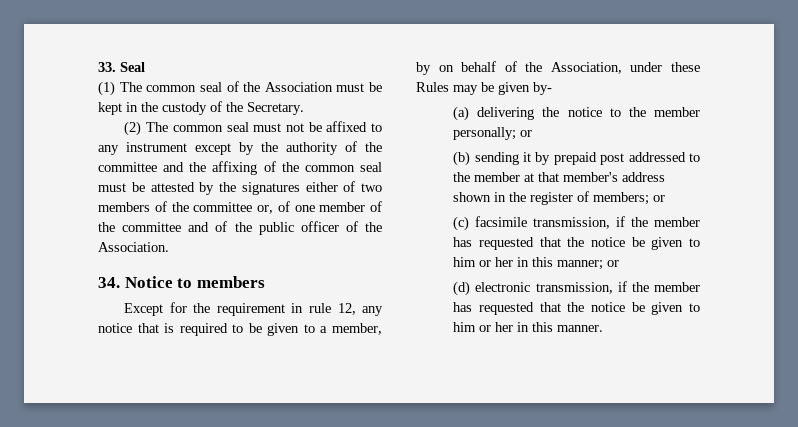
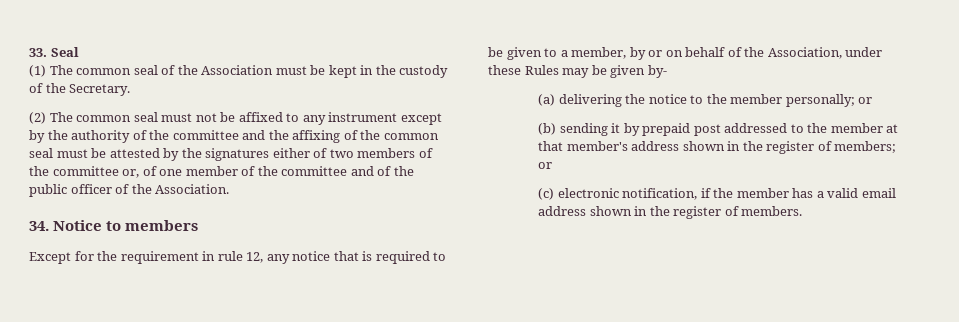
(431, 68) none -> [648,50,663,57] or
[475,216,700,229] [453,237,700,250] [453,257,620,270] [453,281,700,296] [453,302,700,315] [453,322,604,332] facsimile transmission, if the member has requested that the notice be given to him or her in this manner; or // (d) electronic transmission, if the member has requested that the notice be given to him or her in this manner. -> [557,188,896,200] [538,206,803,219] electronic notification, if the member has a valid email address shown in the register of members.

